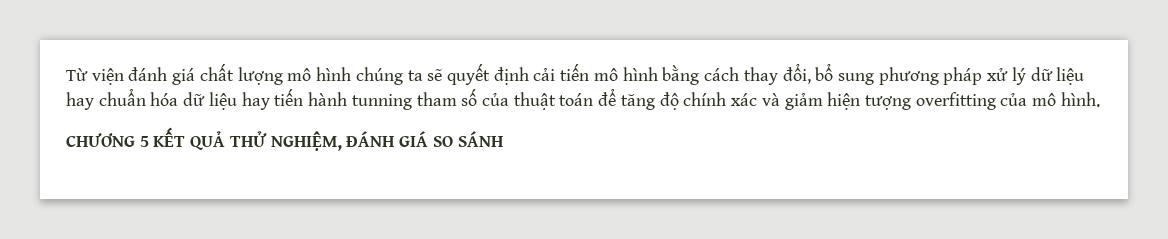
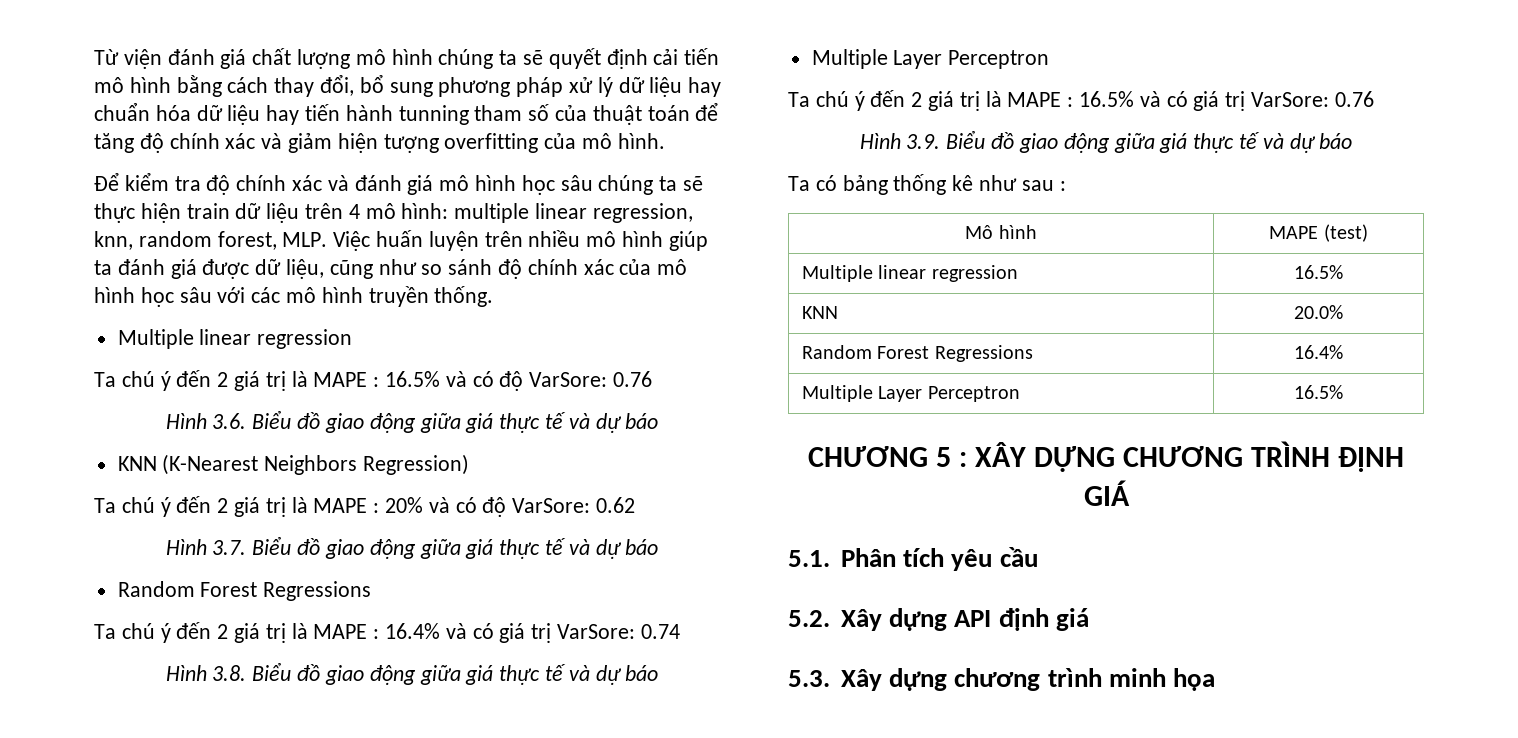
[66,127,503,151] CHƯƠNG 5 KẾT QUẢ THỬ NGHIỆM, ĐÁNH GIÁ SO SÁNH -> [94,173,704,195] [94,203,693,223] [94,230,708,251] [94,259,688,279] [94,286,494,307] [117,329,353,349] [94,370,653,391] [165,411,659,433] [117,454,470,475] [94,496,636,517] [165,537,659,559] [117,581,372,601] [94,622,680,643] [165,663,659,685] [811,49,1050,69] [788,90,1374,111] [859,131,1353,153] [788,174,1066,195] [965,225,1037,239] [1269,224,1368,242] [802,265,1018,282] [1294,265,1343,279] [802,306,839,319] [1294,305,1343,319] [802,345,1033,362] [1294,345,1343,359] [802,385,1020,402] [1294,385,1343,399] [807,441,1405,472] [1083,480,1130,506] [788,547,1038,571] [788,608,1089,631] [788,668,1216,691] Để kiểm tra độ chính xác và đánh giá mô hình học sâu chúng ta sẽ thực hiện train dữ liệu trên 4 mô hình: multiple linear regression, knn, random forest, MLP. Việc huấn luyện trên nhiều mô hình giúp ta đánh giá được dữ liệu, cũng như so sánh độ chính xác của mô hình học sâu với các mô hình truyền thống. // Multiple linear regression // Ta chú ý đến 2 giá trị là MAPE : 16.5% và có độ VarSore: 0.76 // Hình 3.6. Biểu đồ giao động giữa giá thực tế và dự báo // KNN (K-Nearest Neighbors Regression) // Ta chú ý đến 2 giá trị là MAPE : 20% và có độ VarSore: 0.62 // Hình 3.7. Biểu đồ giao động giữa giá thực tế và dự báo // Random Forest Regressions // Ta chú ý đến 2 giá trị là MAPE : 16.4% và có giá trị VarSore: 0.74 // Hình 3.8. Biểu đồ giao động giữa giá thực tế và dự báo // Multiple Layer Perceptron // Ta chú ý đến 2 giá trị là MAPE : 16.5% và có giá trị VarSore: 0.76 // Hình 3.9. Biểu đồ giao động giữa giá thực tế và dự báo // Ta có bảng thống kê như sau : // Mô hình | MAPE (test) // Multiple linear regression | 16.5% // KNN | 20.0% // Random Forest Regressions | 16.4% // Multiple Layer Perceptron | 16.5% // CHƯƠNG 5 : XÂY DỰNG CHƯƠNG TRÌNH ĐỊNH GIÁ // 5.1. Phân tích yêu cầu // 5.2. Xây dựng API định giá // 5.3. Xây dựng chương trình minh họa

